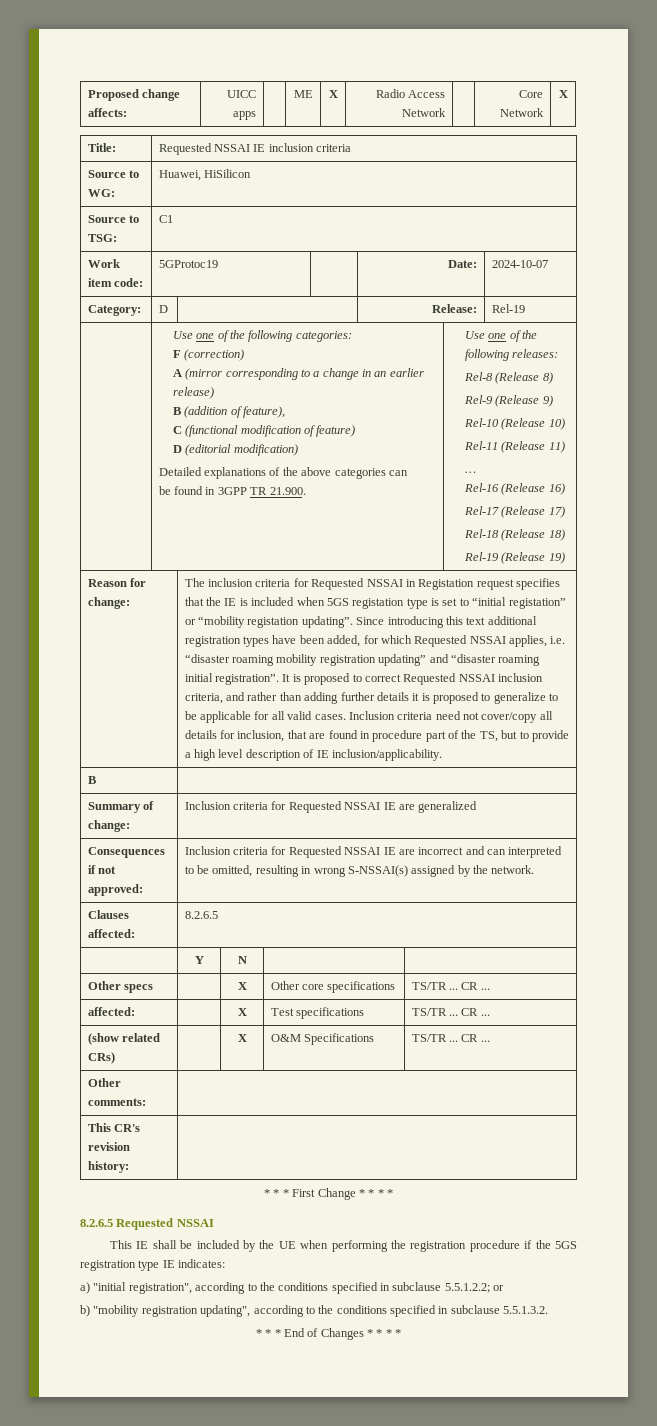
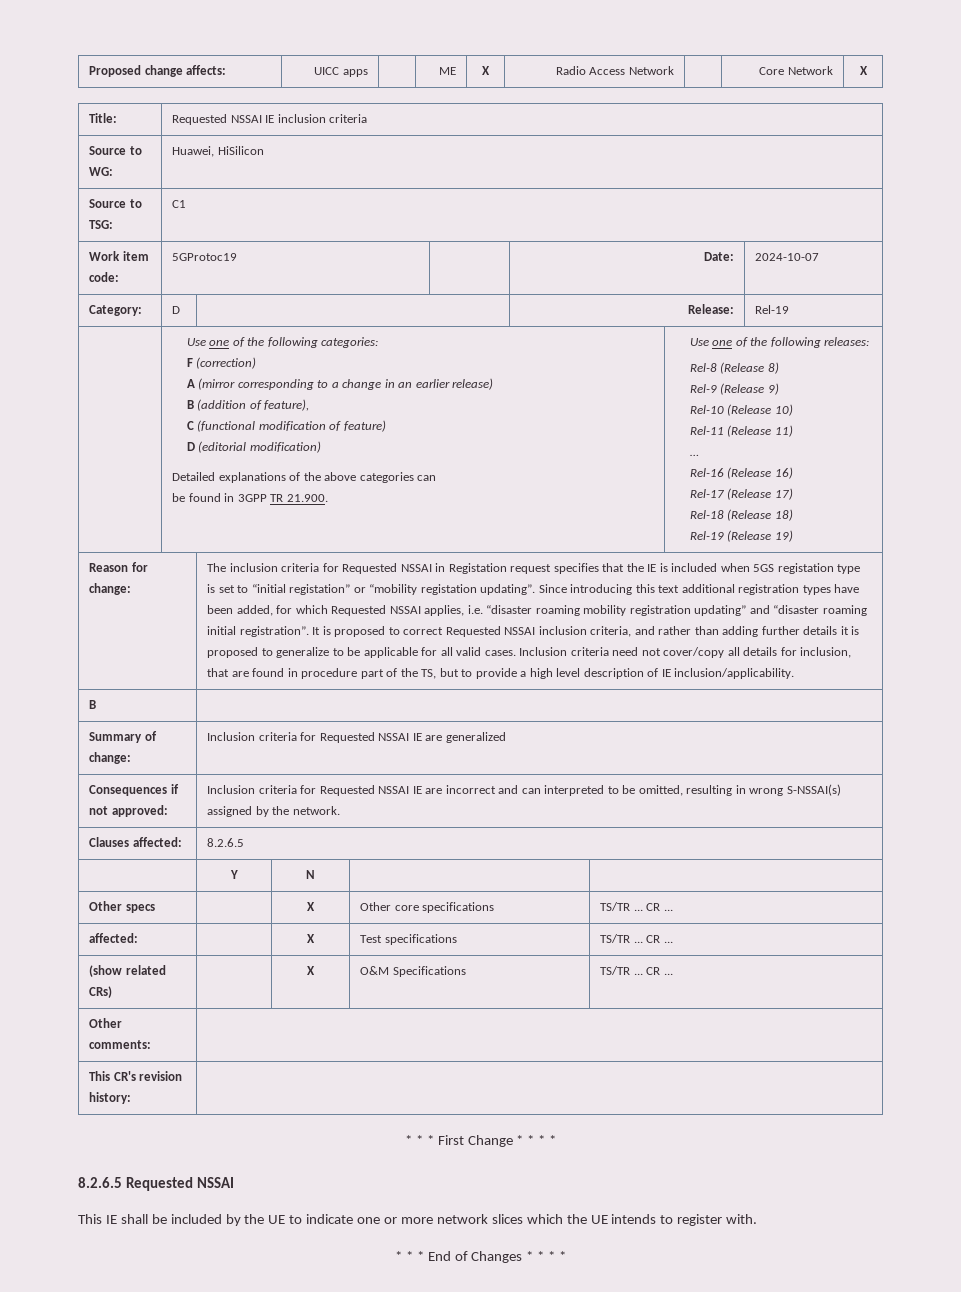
[300,1240,577,1252] [80,1259,226,1271] [80,1282,505,1294] [80,1305,549,1317] when performing the registration procedure if the 5GS registration type IE indicates: // a) "initial registration", according to the conditions specified in subclause 5.5.1.2.2; or // b) "mobility registration updating", according to the conditions specified in subclause 5.5.1.3.2. -> [289,1214,758,1226] to indicate one or more network slices which the UE intends to register with.

